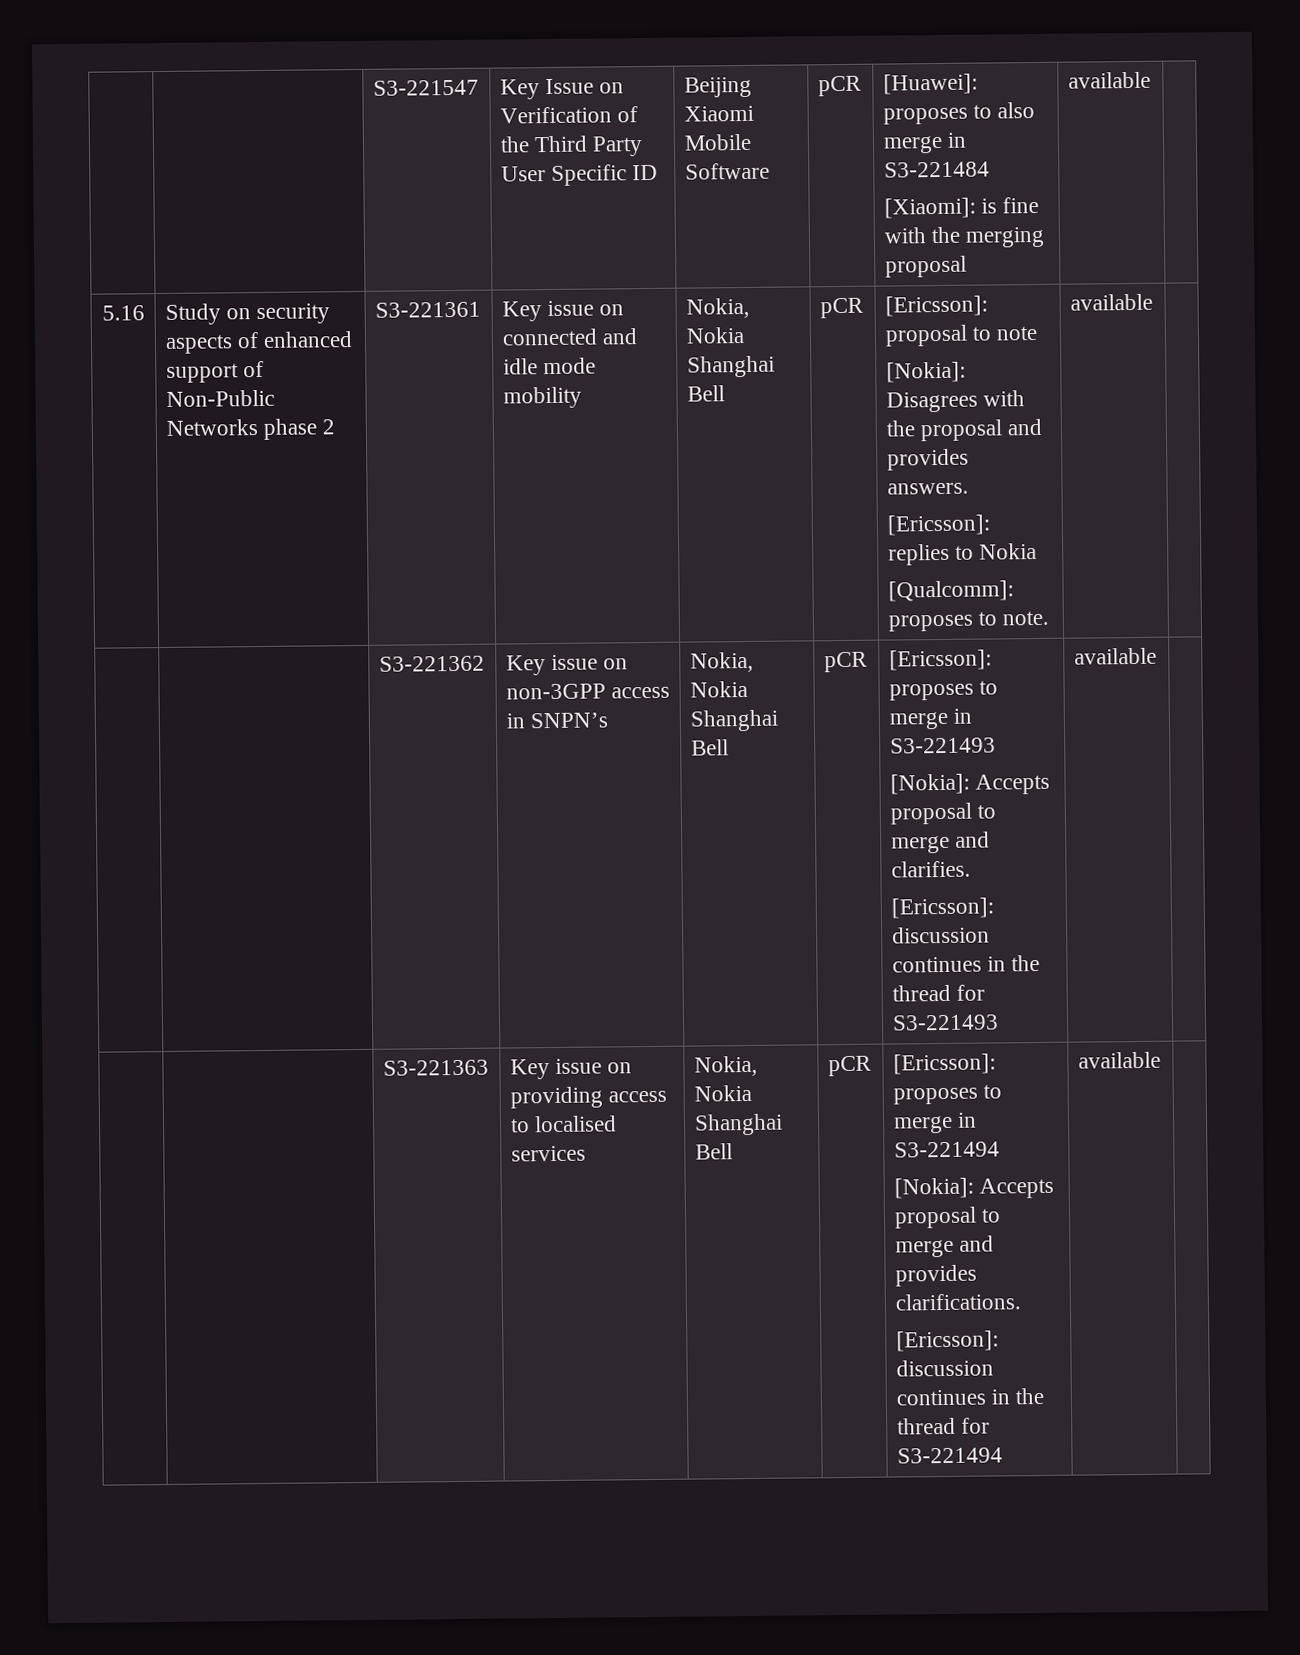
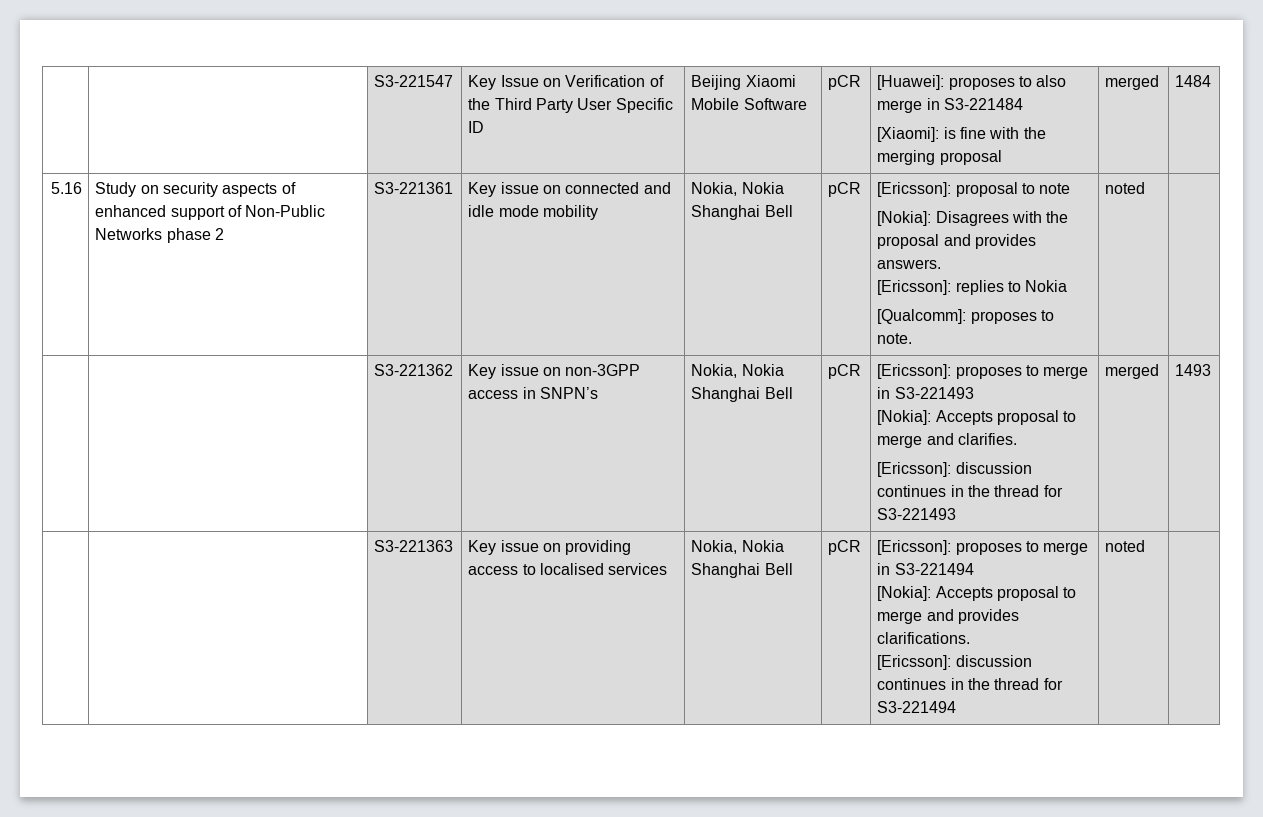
[1067,71,1151,89] available | -> [1105,75,1160,90] [1175,75,1212,87] merged | 1484
[1069,293,1153,311] available -> [1105,182,1146,194] noted
[1073,647,1157,665] available | -> [1105,364,1160,379] [1175,364,1212,376] merged | 1493
[1077,1051,1161,1069] available -> [1105,540,1146,552] noted

